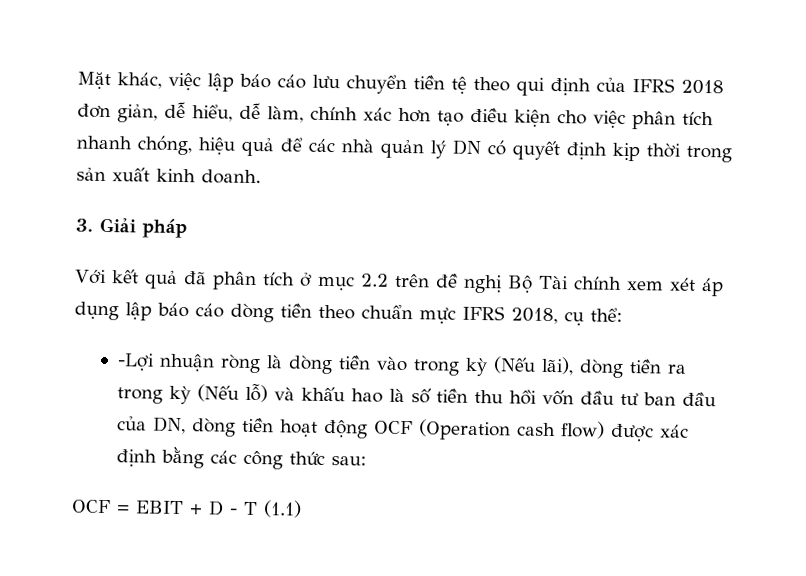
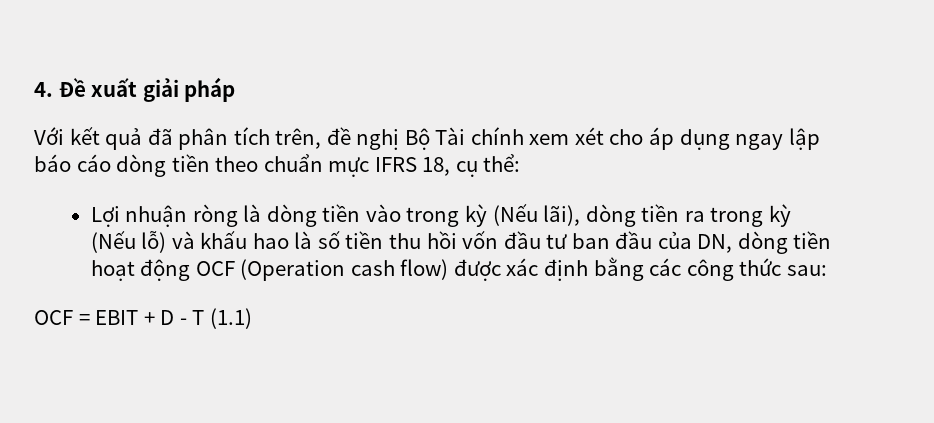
[77,71,724,97] [77,101,714,130] [76,135,732,163] [76,167,261,185] [75,217,136,233] Mặt khác, việc lập báo cáo lưu chuyển tiền tệ theo qui định của IFRS 2018 đơn giản, dễ hiểu, dễ làm, chính xác hơn tạo điều kiện cho việc phân tích nhanh chóng, hiệu quả để các nhà quản lý DN có quyết định kịp thời trong sản xuất kinh doanh. // 3. Giải -> [34,78,179,102] 4. Đề xuất giải
[299,272,430,292] ở mục 2.2 trên -> [275,128,322,149] trên,
(696, 284) none -> [609,129,644,145] cho
(119, 311) none -> [735,134,784,150] ngay
[511,307,558,325] 2018, -> [422,157,451,176] 18,
[117,353,156,372] -Lợi -> [90,206,120,227] Lợi

